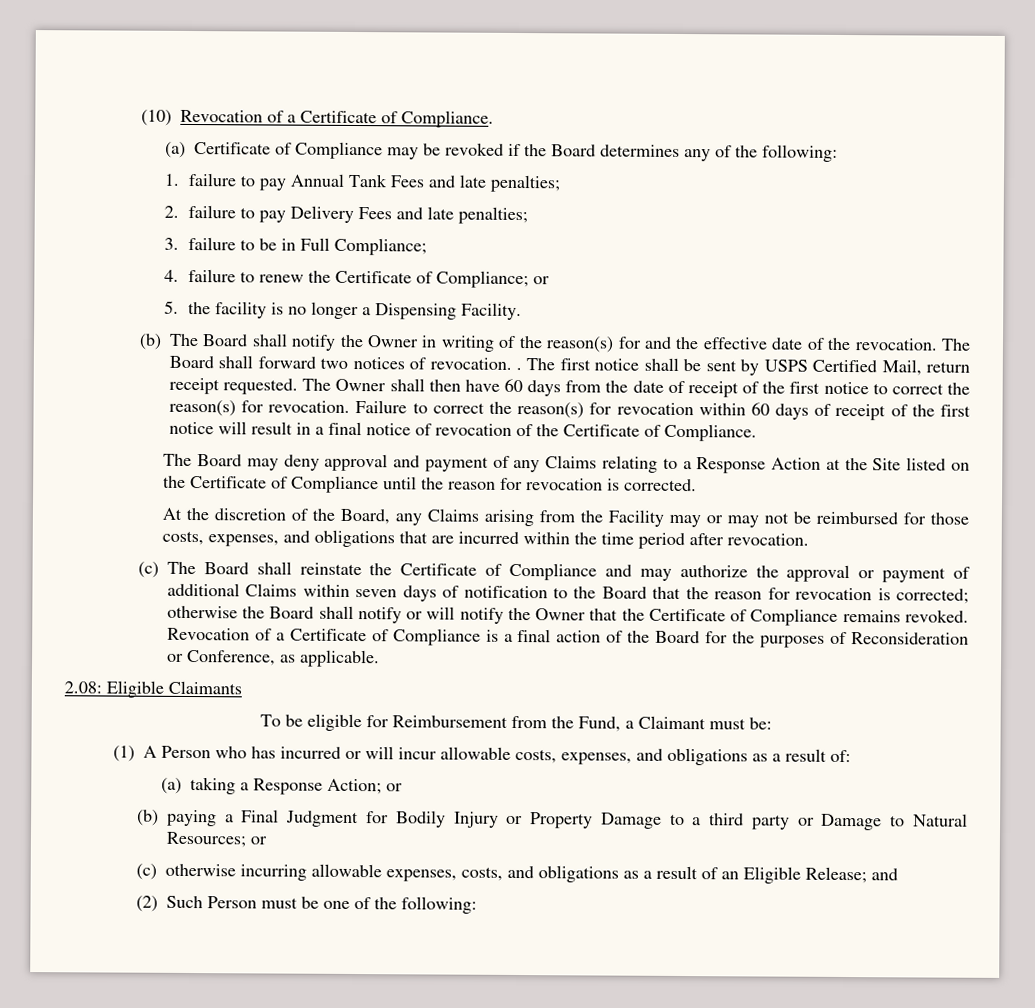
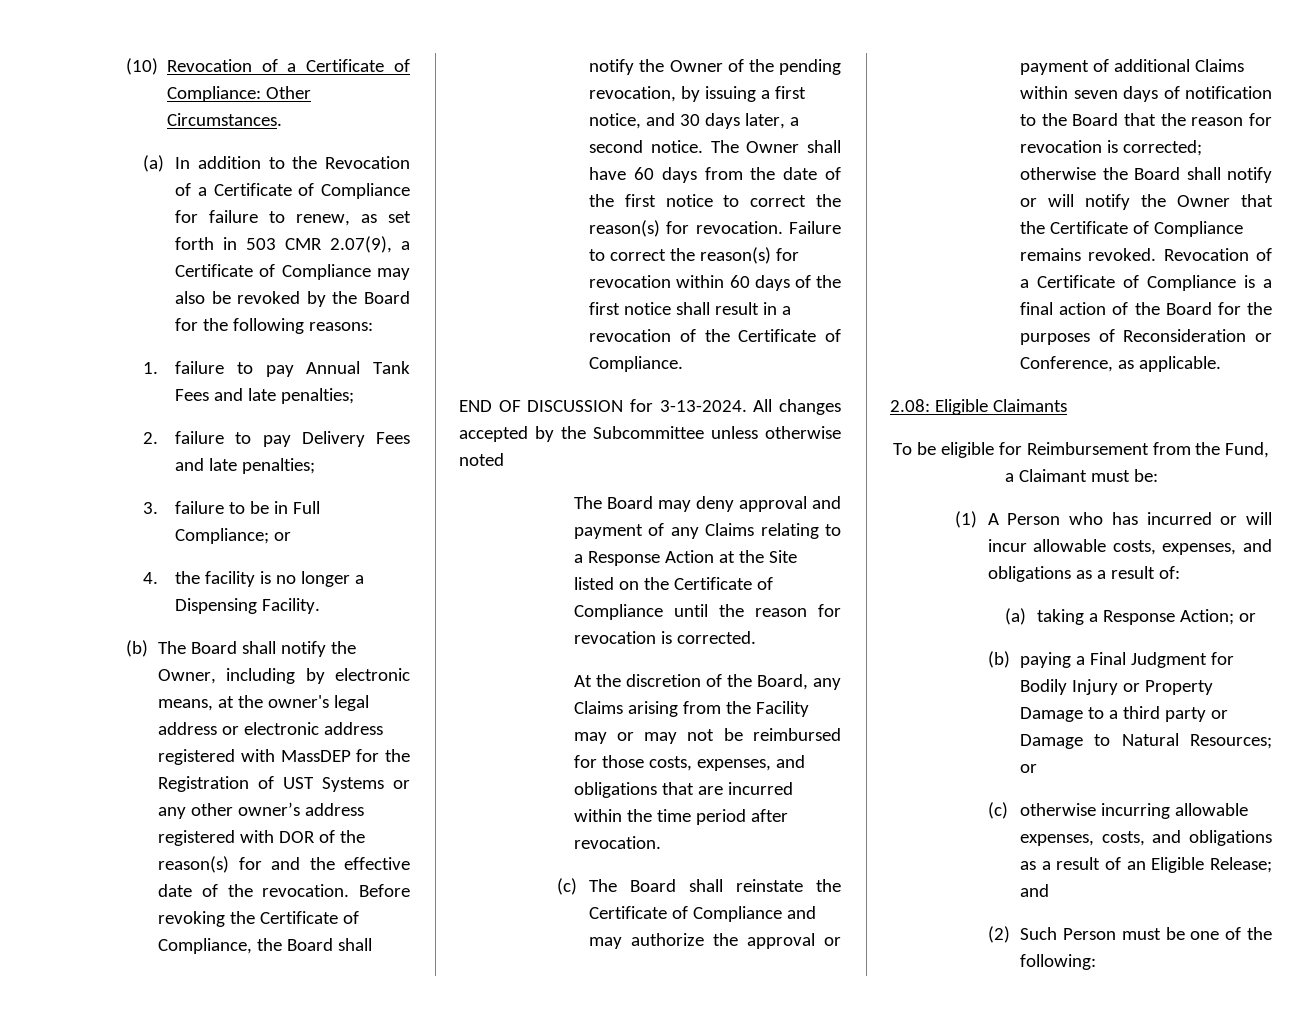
[400,110,494,128] [165,141,187,158] Compliance. // (a) -> [166,86,311,102] [166,113,282,126] [142,155,410,172] [175,183,410,199] [175,210,412,226] [175,236,411,253] Compliance: Other Circumstances. // (a) In addition to the Revocation of a Certificate of Compliance for failure to renew, as set forth in 503 CMR 2.07(9), a
(420, 153) none -> [175,291,206,304] also
[508,143,839,162] if the Board determines any of the following: -> [306,291,410,307] [175,318,374,334] by the Board for the following reasons:
[164,268,551,289] [164,300,180,314] // 4. failure to renew the Certificate of Compliance; or // 5. -> [274,532,292,541] [142,572,158,584] or // 4.
[367,335,495,352] Owner in writing -> [158,668,410,684] [158,695,370,711] [158,722,384,735] [158,749,410,765] [158,776,410,792] [158,802,365,819] [158,830,316,846] Owner, including by electronic means, at the owner's legal address or electronic address registered with MassDEP for the Registration of UST Systems or any other owner’s address registered with DOR
[940,338,971,351] [168,355,971,376] [168,377,299,395] The Board shall forward two notices of revocation. . The first notice shall be sent by USPS Certified Mail, return receipt requested. -> [358,884,410,897] [158,911,360,927] [158,938,373,954] [589,59,841,75] [589,86,807,102] [589,113,800,129] [589,140,703,153] Before revoking the Certificate of Compliance, the Board shall notify the Owner of the pending revocation, by issuing a first notice, and 30 days later, a second notice.
[428,379,461,392] then -> (841, 146) none
[687,381,760,398] receipt of -> (842, 173) none
[835,403,971,421] [168,421,247,435] receipt of the first notice will -> [816,275,842,288] [589,302,711,315] the first notice shall
[327,421,432,436] final notice of -> (792, 310) none
(757, 432) none -> [459,399,841,415] [459,426,841,442] [459,453,504,466] // END OF DISCUSSION for 3-13-2024. All changes accepted by the Subcommittee unless otherwise noted

